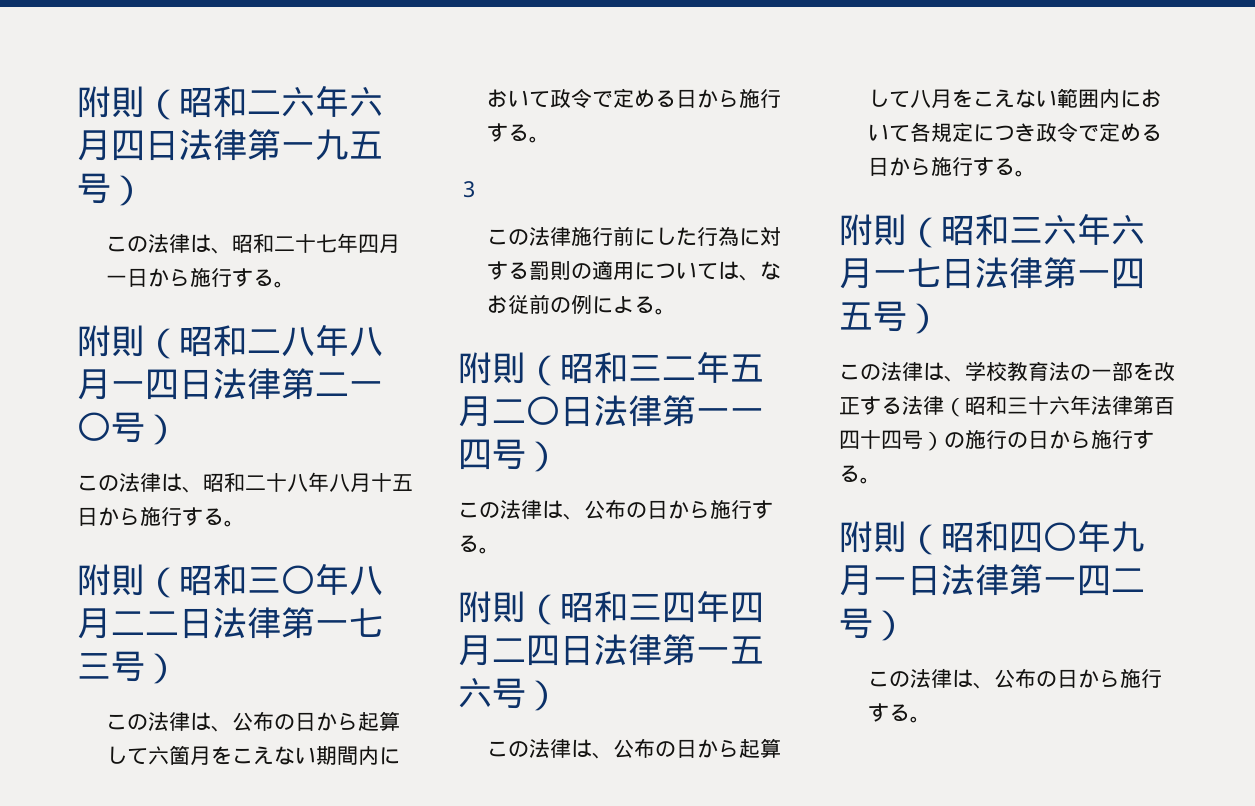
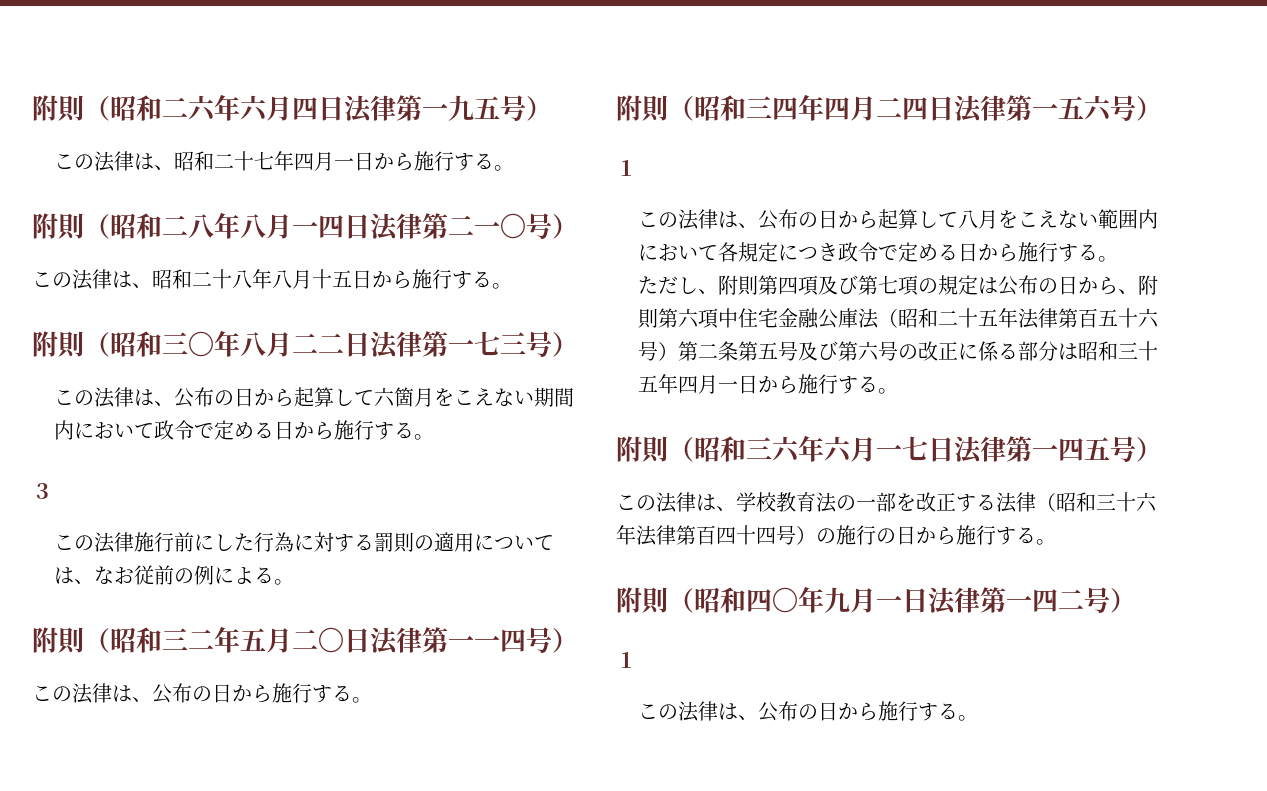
(560, 695) none -> [616,160,637,176] // １
(1036, 173) none -> [638,275,1159,296] [638,308,1160,329] [638,341,1159,361] [638,374,899,394] // ただし、附則第四項及び第七項の規定は公布の日から、附則第六項中住宅金融公庫法（昭和二十五年法律第百五十六号）第二条第五号及び第六号の改正に係る部分は昭和三十五年四月一日から施行する。
(907, 625) none -> [616,652,637,668] // １

